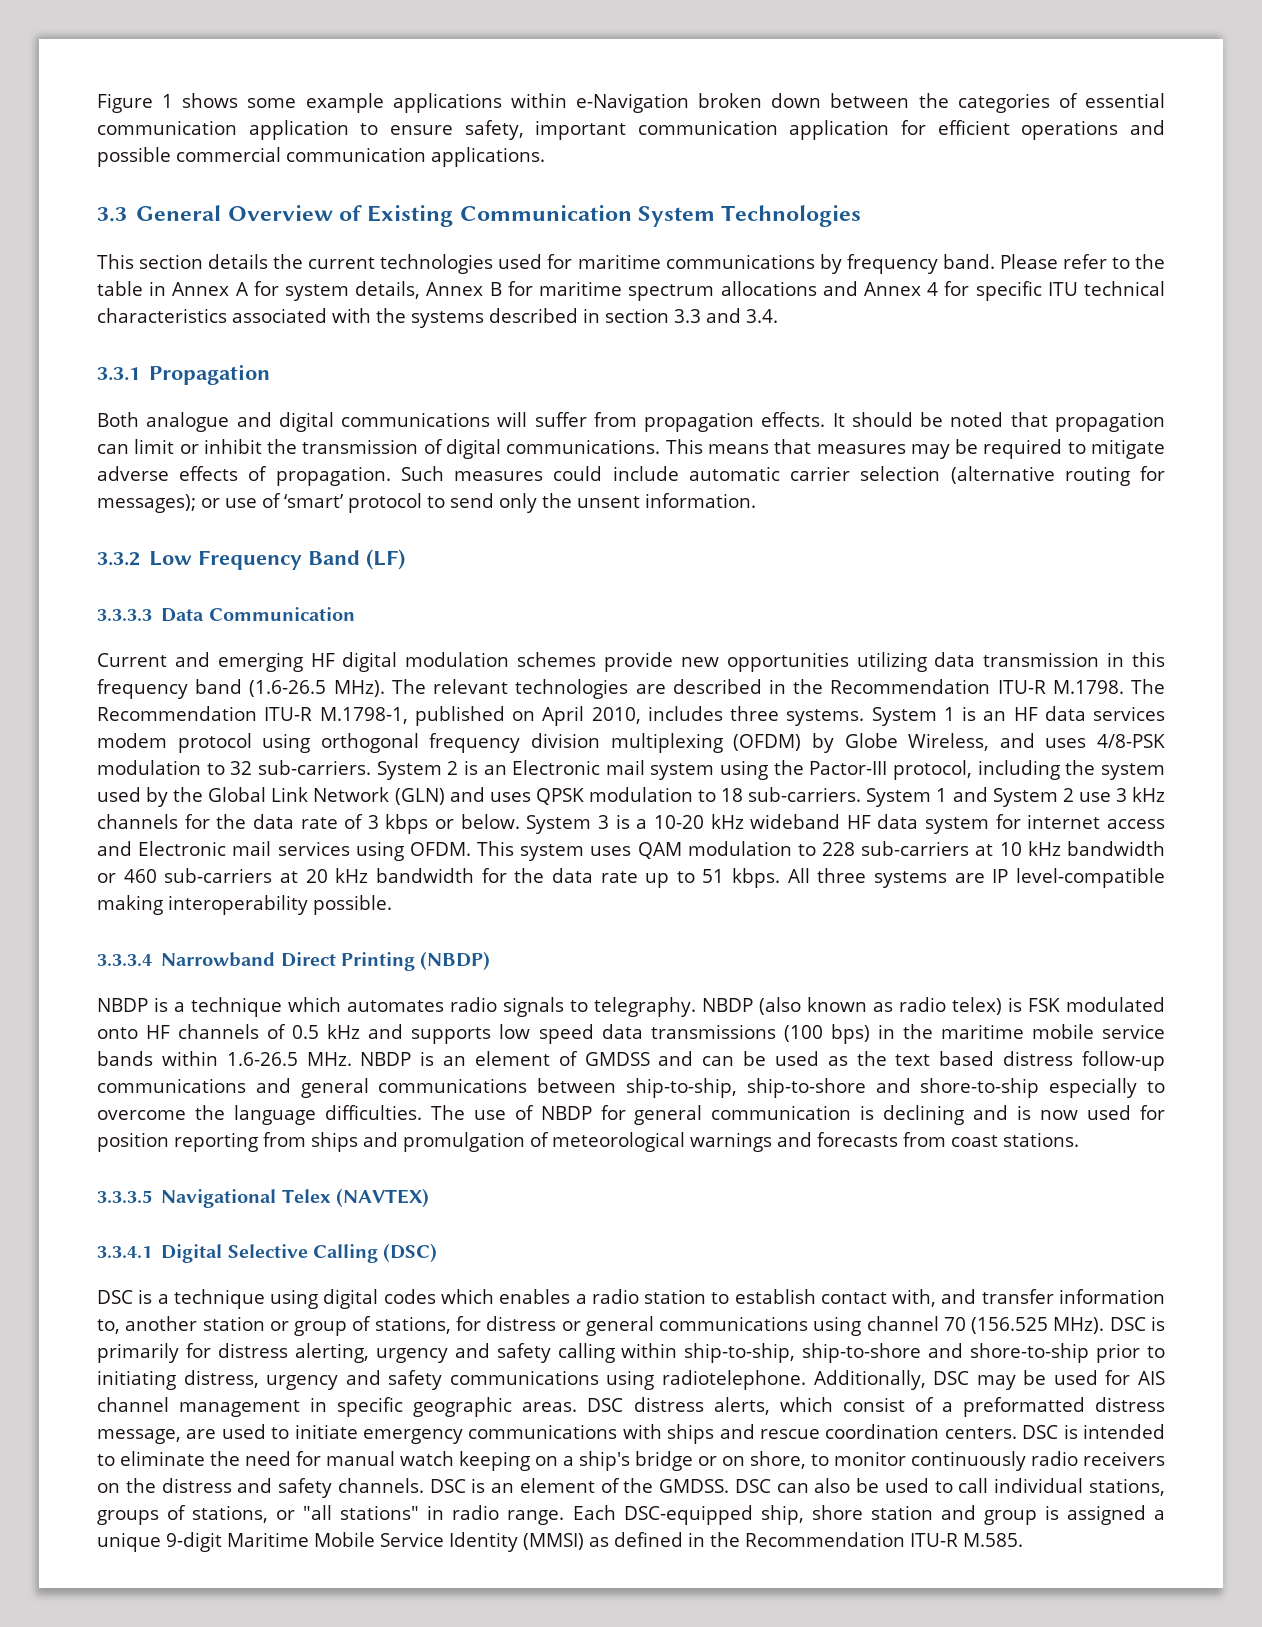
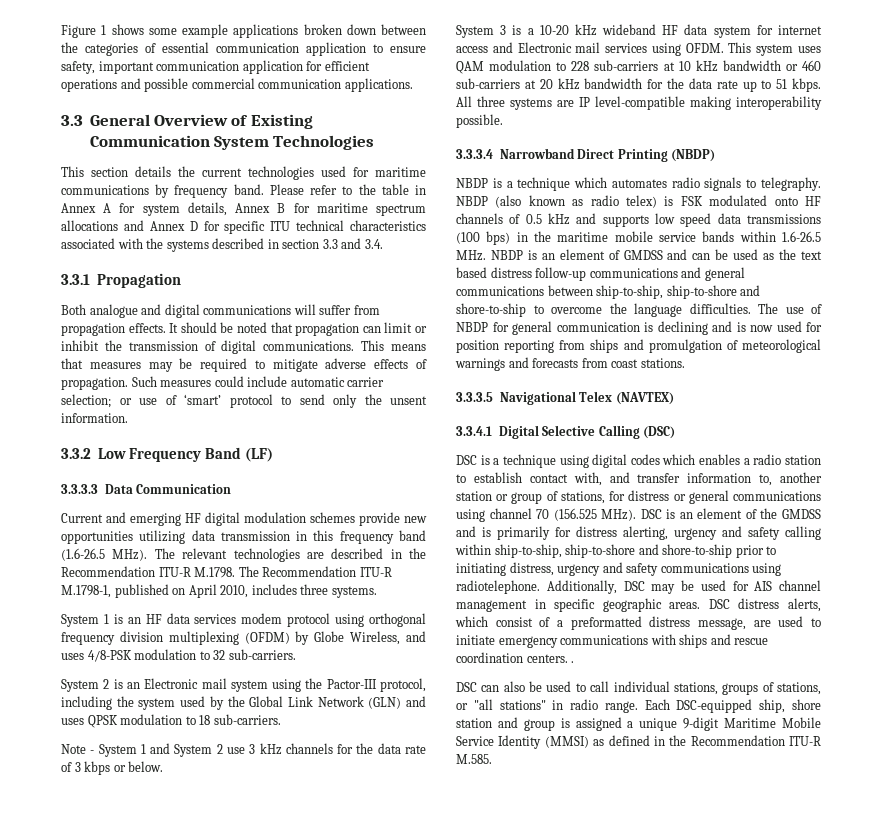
[510,93,689,113] within e-Navigation -> (299, 31) none
[927,282,939,296] 4 -> [189,221,198,231] D
[860,466,1166,486] [97,494,196,513] selection (alternative routing for messages); -> [61,394,111,408] selection;
(865, 717) none -> (377, 592) //
(371, 767) none -> (296, 654) //
(862, 794) none -> [61,744,95,754] // Note -
(520, 821) none -> (164, 766) //
[1049,1078,1138,1098] especially -> (526, 310) none
(1166, 1323) none -> [679,508,821,519] [456,526,491,537] an element of the GMDSS and is
[1022,1424,1165,1439] [97,1451,1165,1471] [97,1478,730,1498] DSC is intended to eliminate the need for manual watch keeping on a ship's bridge or on shore, to monitor continuously radio receivers on the distress and safety channels. DSC is an element of the GMDSS. -> [571,661,575,663] . //

